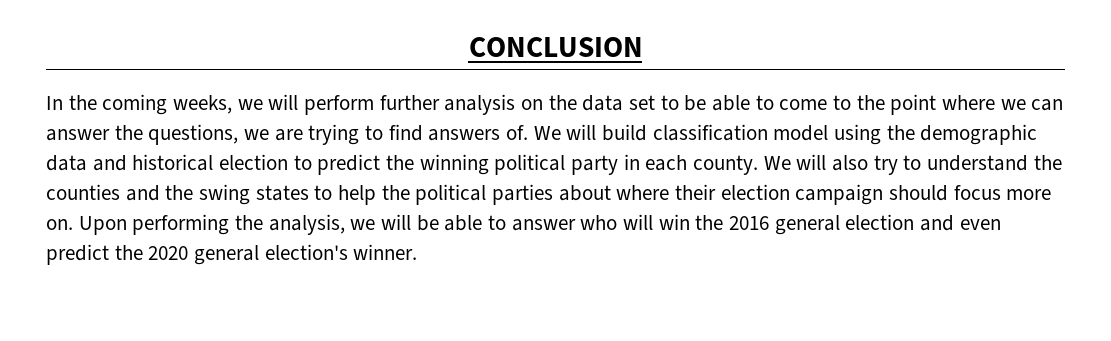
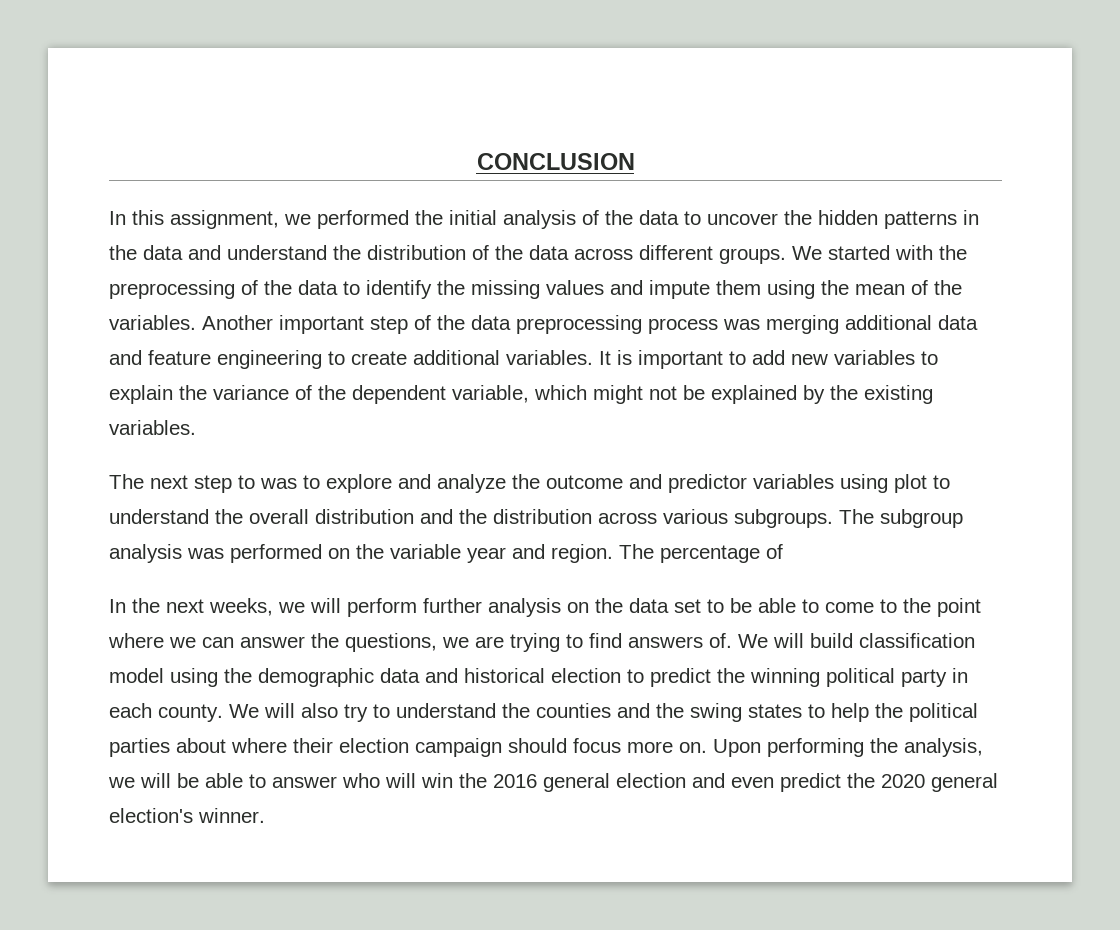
[68,94,168,115] the coming -> [132,210,979,229] [109,245,967,264] [109,280,962,299] [109,315,978,334] [109,350,938,369] [109,385,933,404] [109,420,196,435] [109,474,950,493] [109,509,963,528] [109,544,783,563] [109,598,204,613] this assignment, we performed the initial analysis of the data to uncover the hidden patterns in the data and understand the distribution of the data across different groups. We started with the preprocessing of the data to identify the missing values and impute them using the mean of the variables. Another important step of the data preprocessing process was merging additional data and feature engineering to create additional variables. It is important to add new variables to explain the variance of the dependent variable, which might not be explained by the existing variables. // The next step to was to explore and analyze the outcome and predictor variables using plot to understand the overall distribution and the distribution across various subgroups. The subgroup analysis was performed on the variable year and region. The percentage of // In the next

